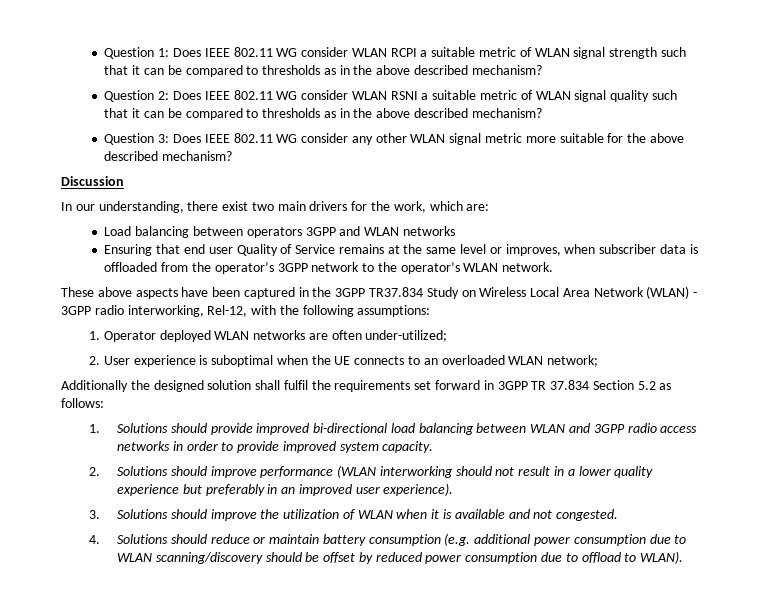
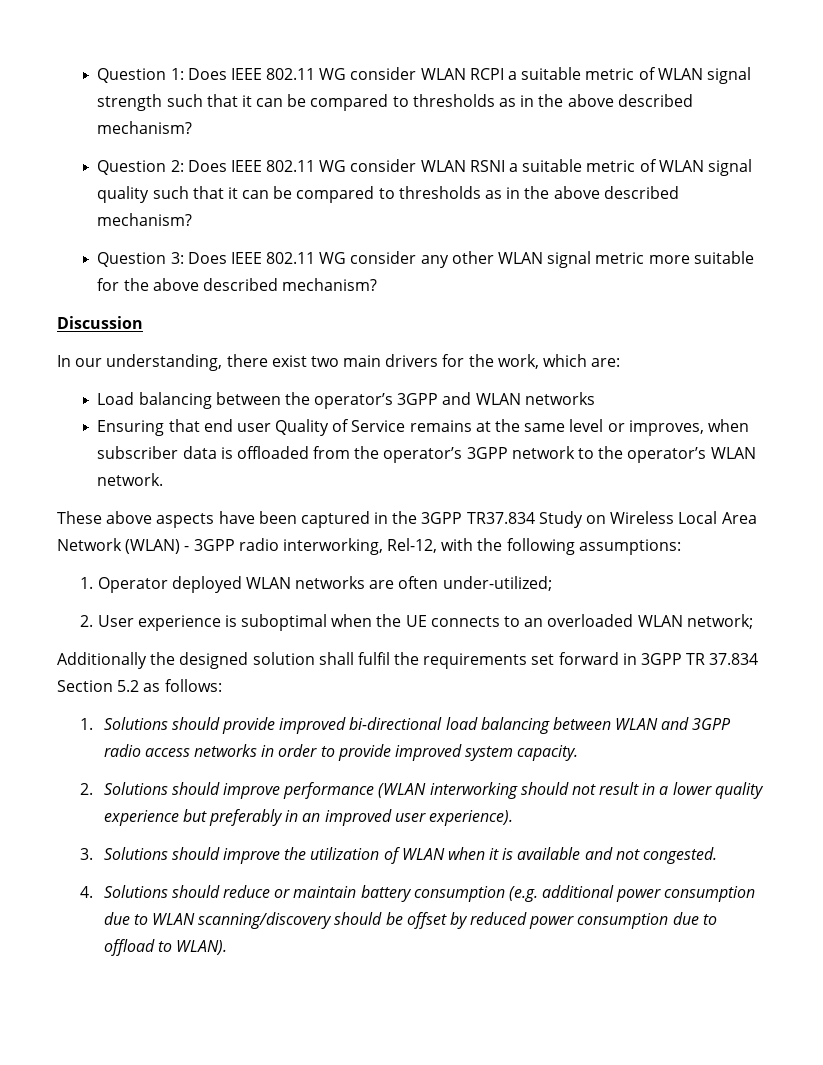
[246,227,302,238] operators -> [284,392,394,409] the operator’s

